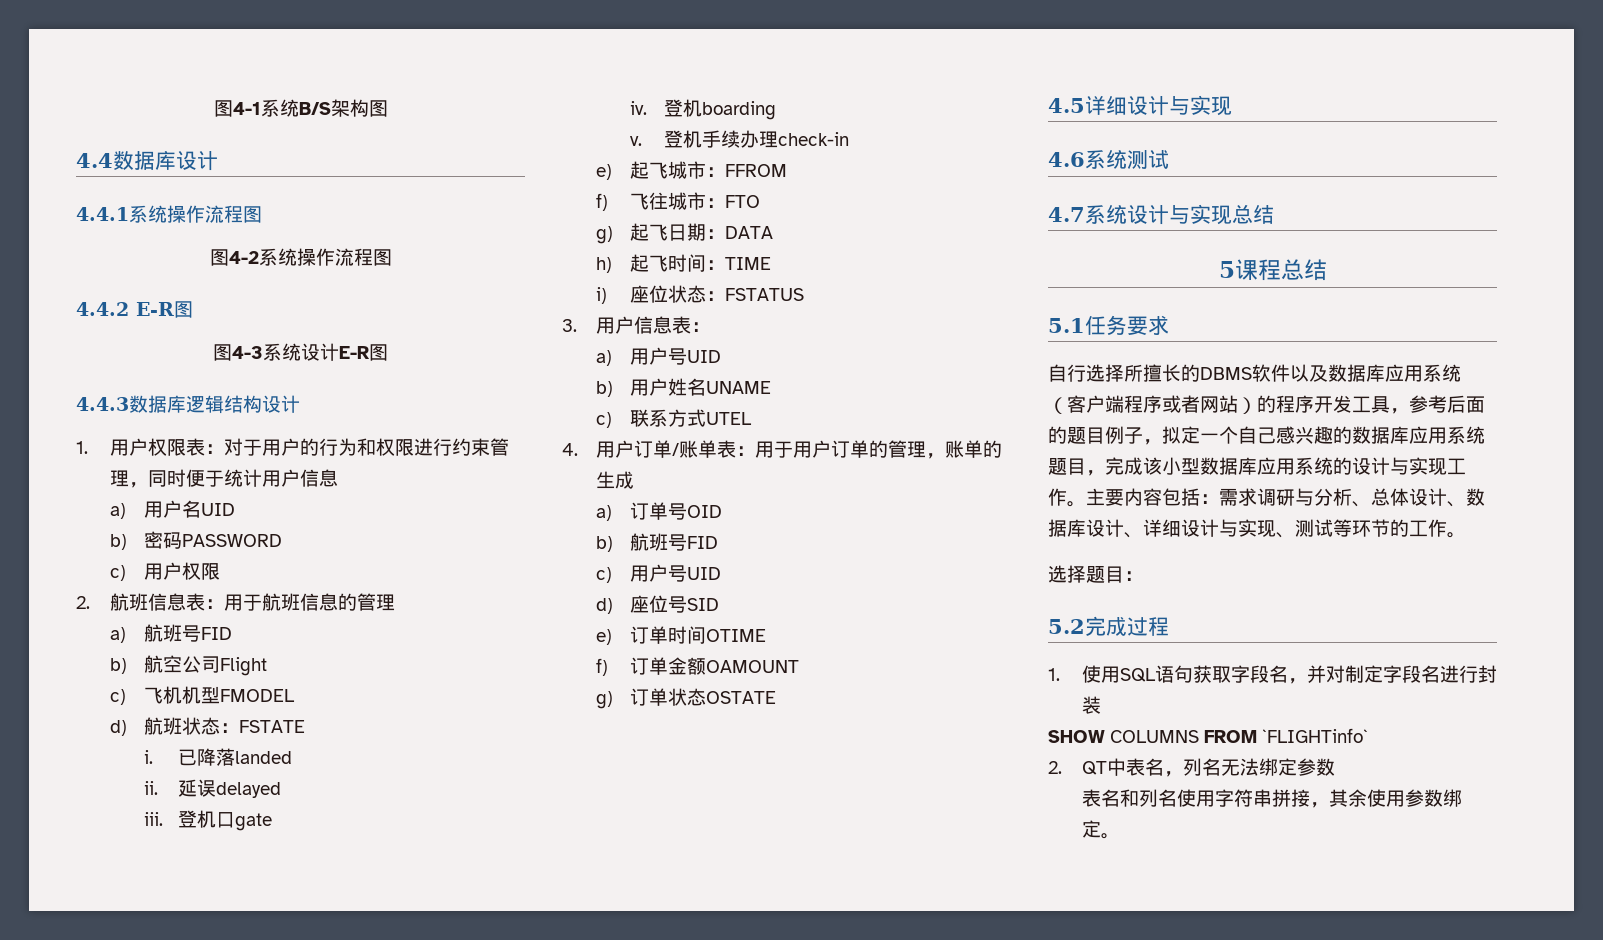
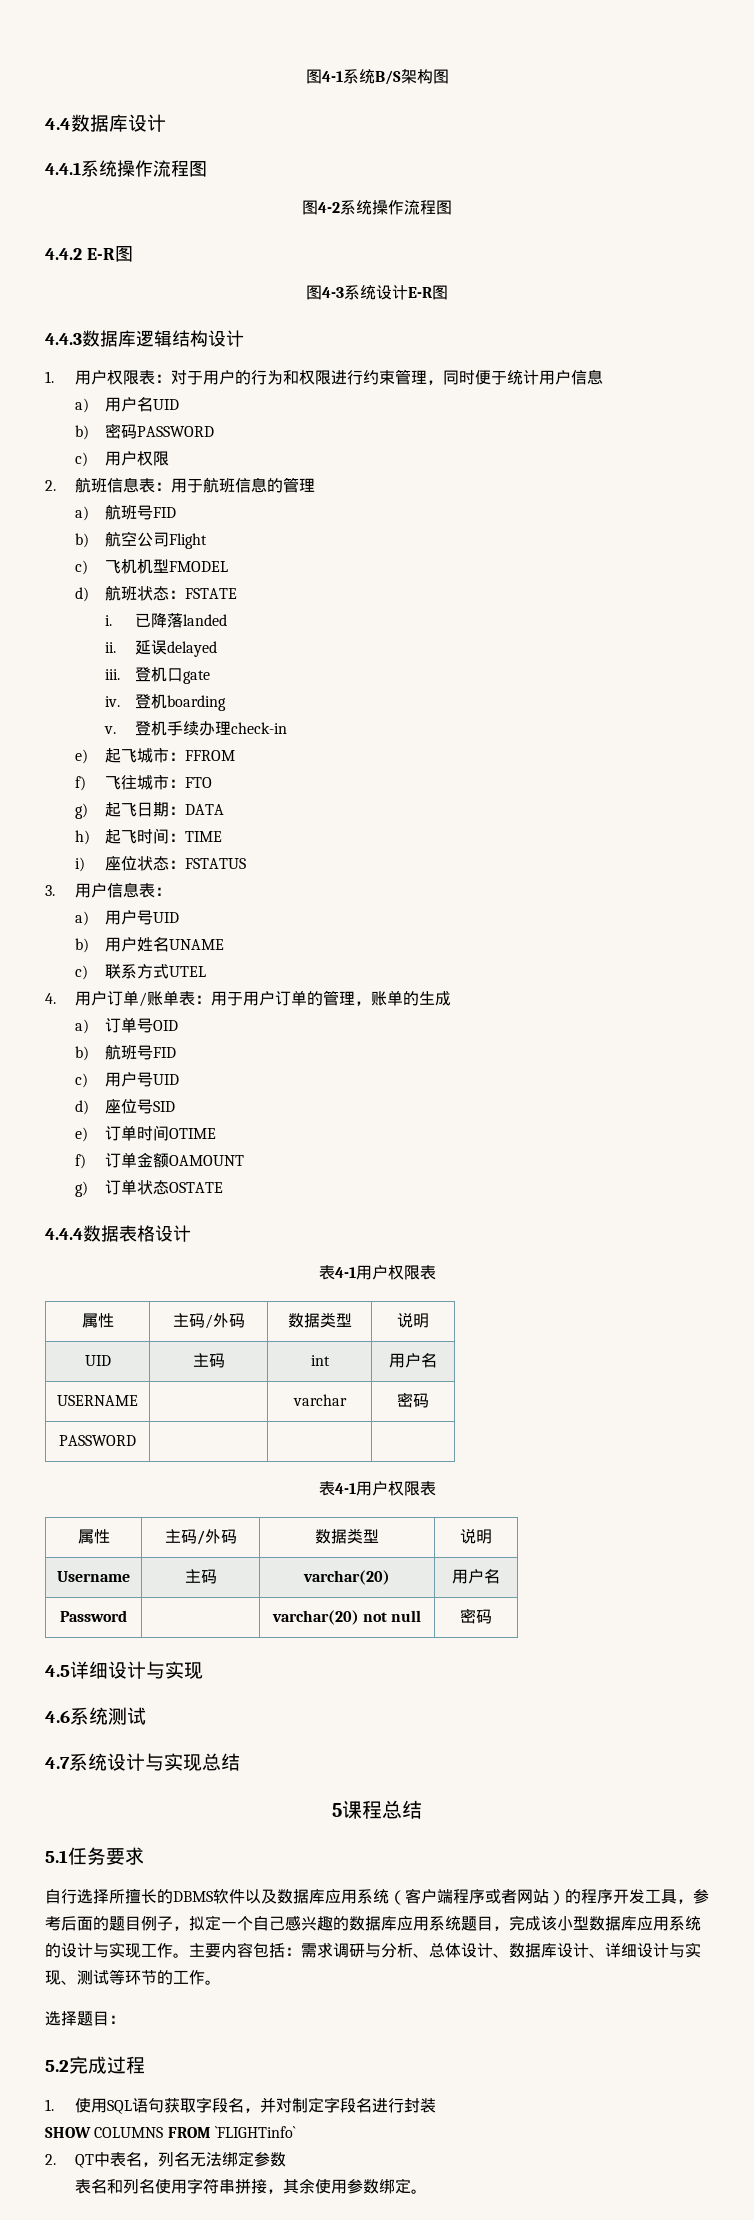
(776, 697) none -> [45,1225,191,1242] [318,1265,436,1280] [81,1313,114,1328] [172,1313,245,1329] [287,1312,352,1328] [397,1312,429,1328] [84,1355,111,1366] [192,1353,225,1368] [310,1355,330,1366] [389,1353,437,1368] [57,1395,138,1406] [292,1394,347,1406] [397,1392,429,1408] [59,1435,136,1446] [318,1481,436,1496] [77,1529,110,1544] [164,1529,237,1545] [315,1528,379,1544] [460,1528,492,1544] [57,1571,130,1582] [184,1569,217,1584] [303,1570,390,1585] [452,1569,500,1584] [60,1610,127,1622] [271,1610,422,1625] [460,1608,492,1624] // 4.4.4数据表格设计 // 表4-1用户权限表 // 属性 | 主码/外码 | 数据类型 | 说明 // UID | 主码 | int | 用户名 // USERNAME | | varchar | 密码 // PASSWORD | | | // 表4-1用户权限表 // 属性 | 主码/外码 | 数据类型 | 说明 // Username | 主码 | varchar(20) | 用户名 // Password | | varchar(20) not null | 密码

